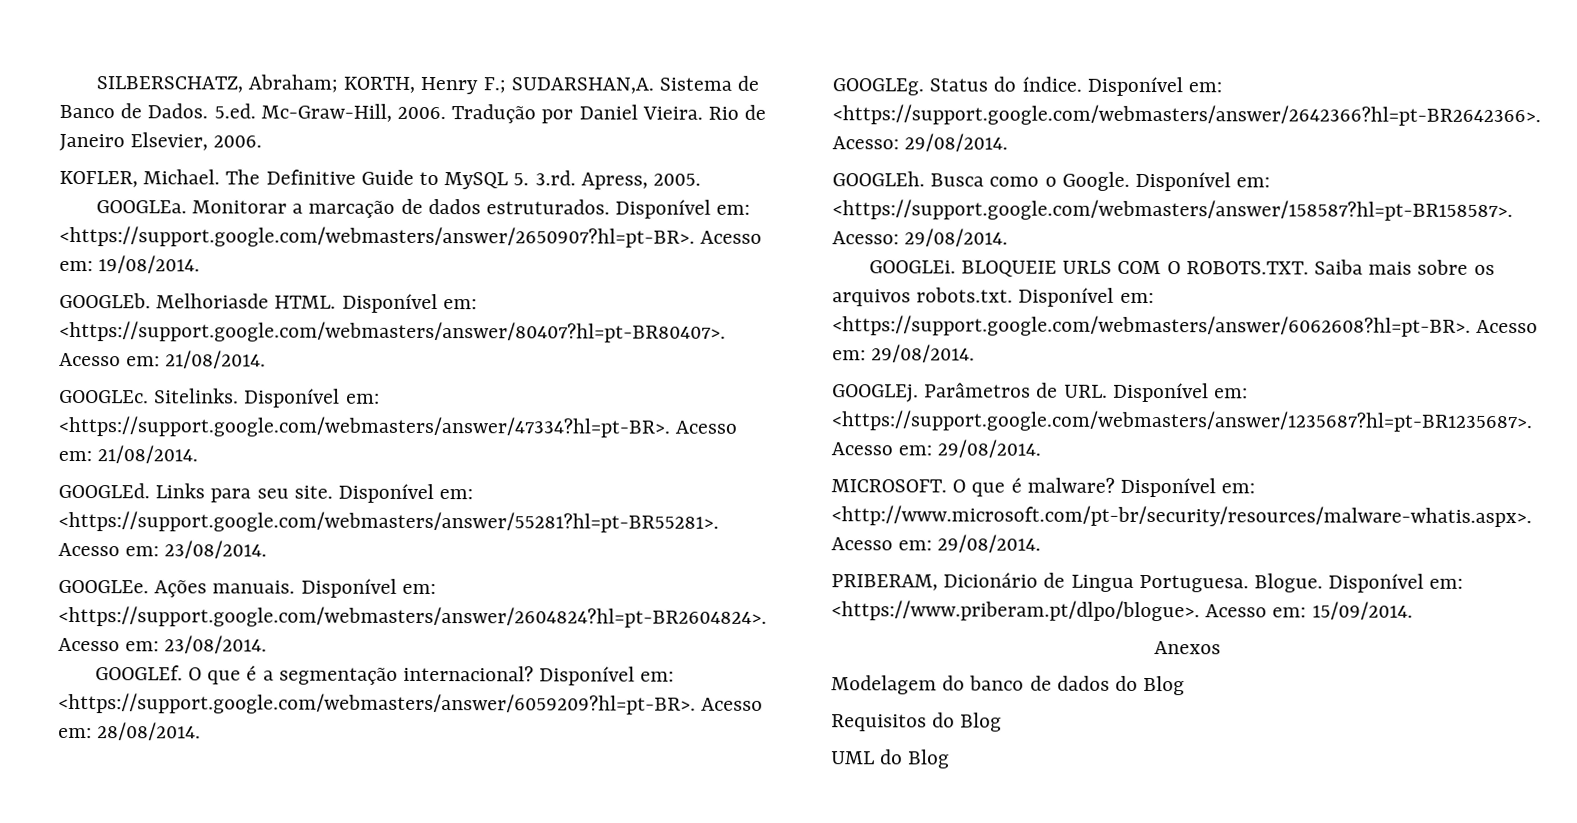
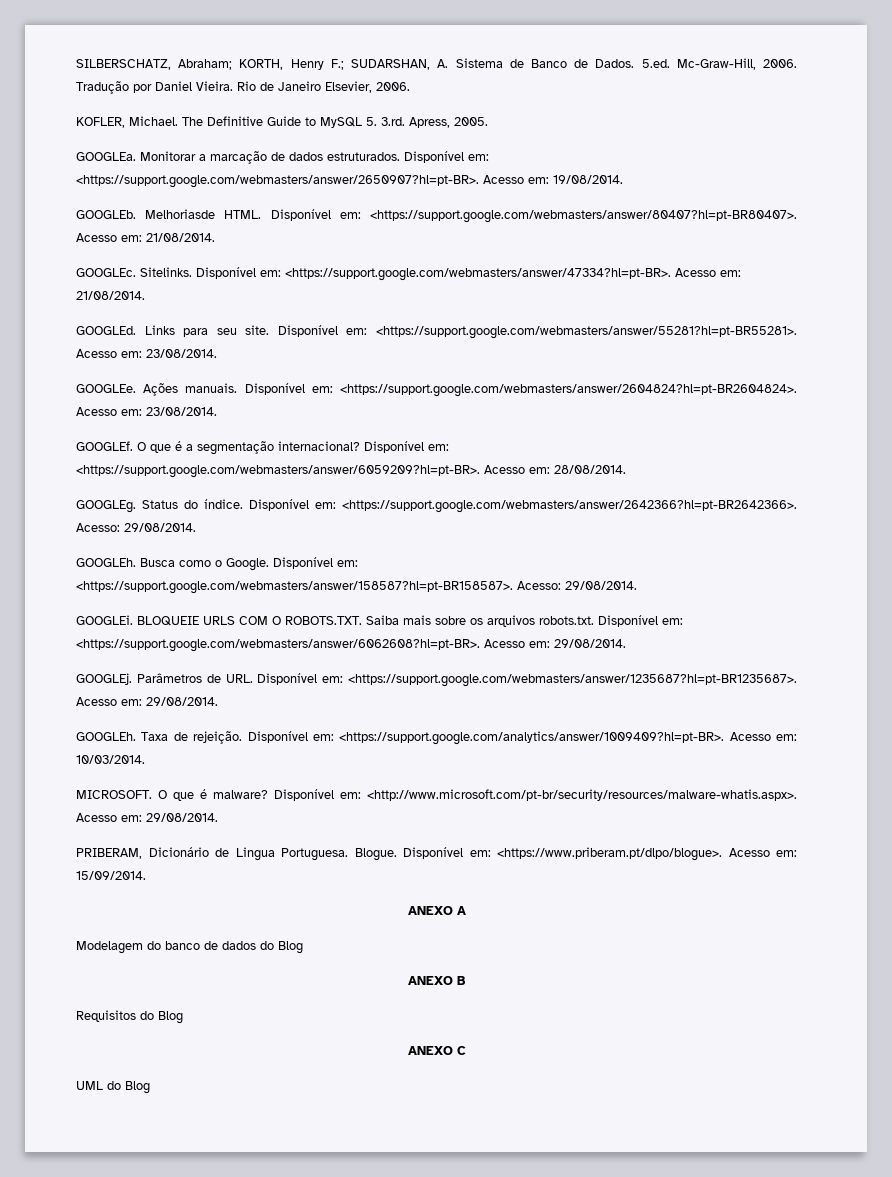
[510,77,654,94] SUDARSHAN,A. -> [351,59,449,70] SUDARSHAN, A.
(1042, 448) none -> [76,731,797,745] [76,755,145,764] // GOOGLEh. Taxa de rejeição. Disponível em: <https://support.google.com/analytics/answer/1009409?hl=pt-BR>. Acesso em: 10/03/2014.
[1154,641,1221,655] Anexos -> [407,906,466,915] ANEXO A
(1186, 685) none -> [408,976,466,985] // ANEXO B
(1003, 722) none -> [407,1046,466,1055] // ANEXO C

